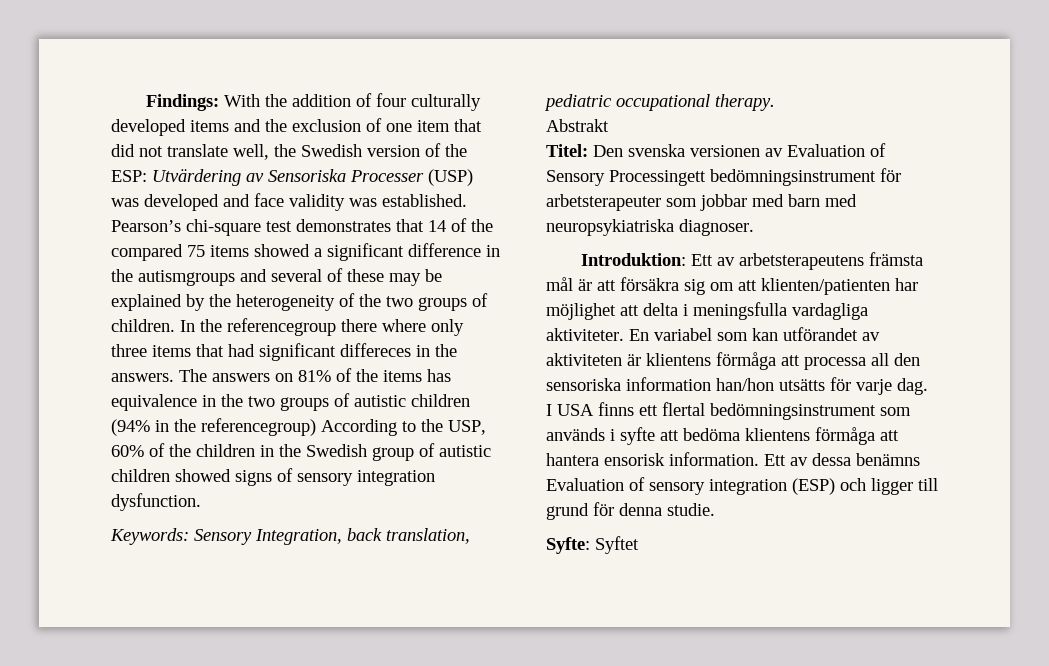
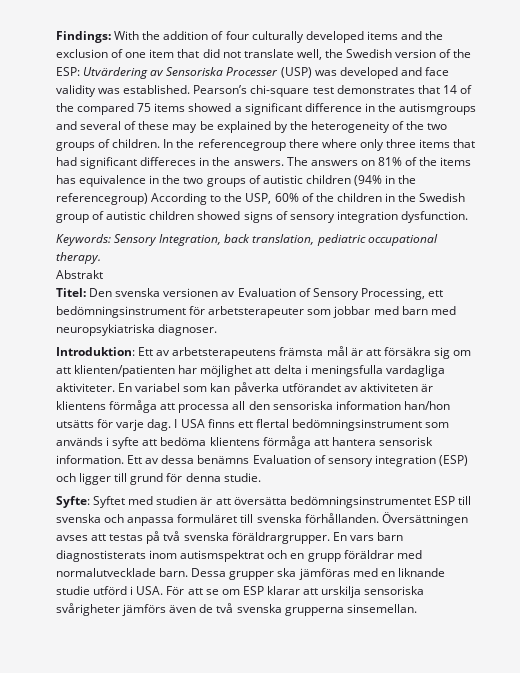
[609,170,706,186] Processingett -> [360,288,443,300] Processing, ett
(778, 334) none -> [233,382,279,395] påverka
[604,453,665,466] ensorisk -> [378,437,433,446] sensorisk
(639, 545) none -> [128,496,471,508] [56,512,468,526] [56,531,403,544] [56,550,422,562] [56,568,445,580] [56,586,425,598] [56,603,417,616] med studien är att översätta bedömningsinstrumentet ESP till svenska och anpassa formuläret till svenska förhållanden. Översättningen avses att testas på två svenska föräldrargrupper. En vars barn diagnostisterats inom autismspektrat och en grupp föräldrar med normalutvecklade barn. Dessa grupper ska jämföras med en liknande studie utförd i USA. För att se om ESP klarar att urskilja sensoriska svårigheter jämförs även de två svenska grupperna sinsemellan.

